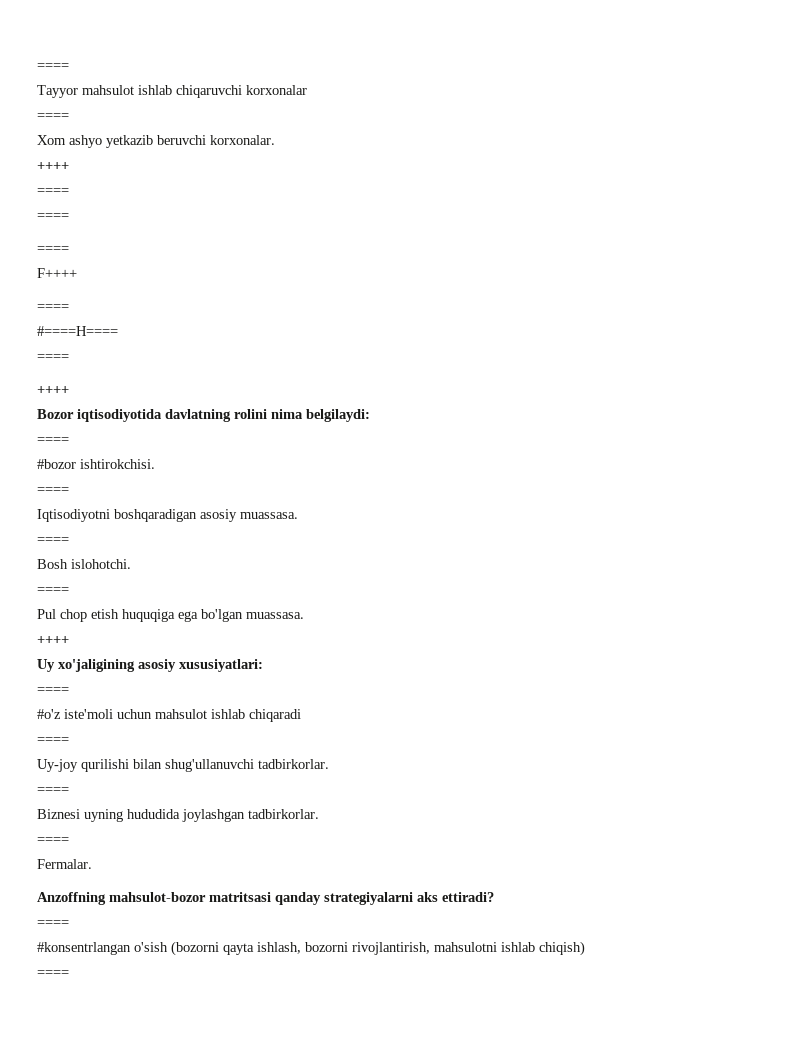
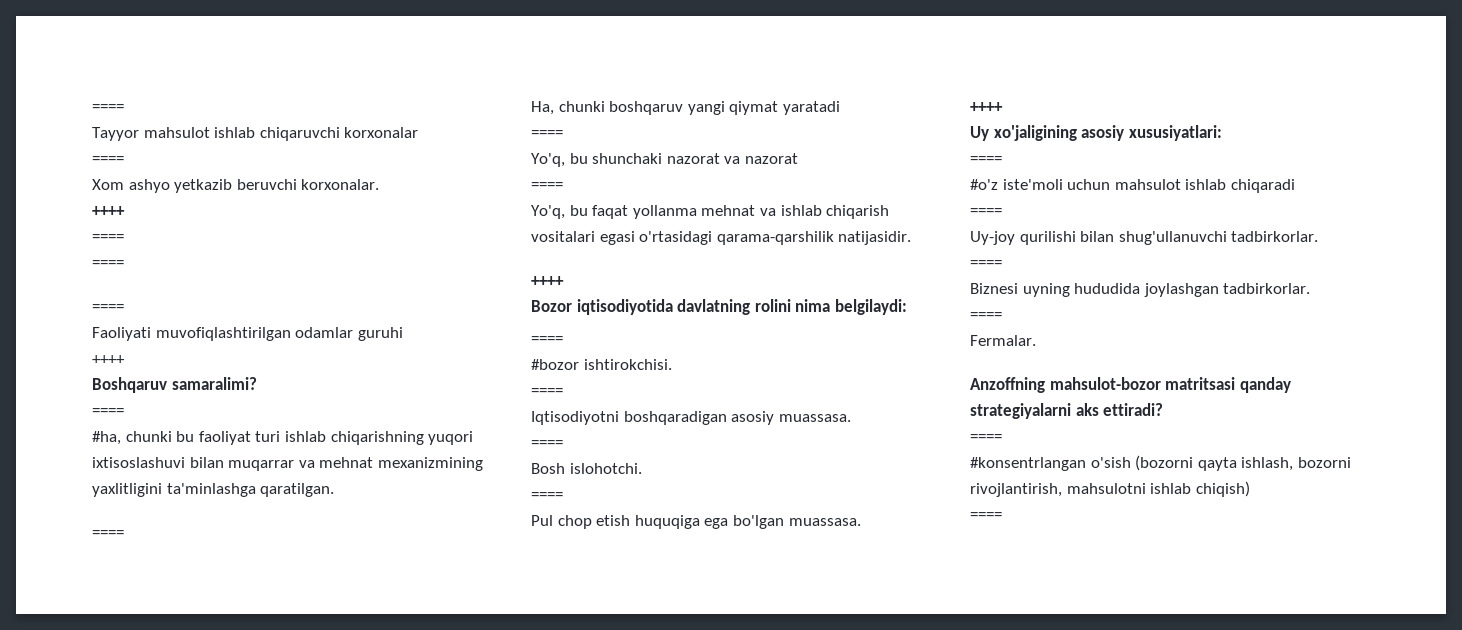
[37,268,77,278] [37,304,69,311] [37,326,118,336] [37,354,69,361] F++++ // ==== // #====H==== // ==== -> [92,327,403,341] [92,355,125,364] [92,377,257,393] [92,408,124,416] [92,431,474,445] [92,457,483,471] [92,483,335,497] [92,530,124,538] [531,101,840,115] [531,130,563,138] [531,153,798,167] [531,182,563,190] [531,205,890,219] [531,231,912,245] Faoliyati muvofiqlashtirilgan odamlar guruhi // ++++ // Boshqaruv samaralimi? // ==== // #ha, chunki bu faoliyat turi ishlab chiqarishning yuqori ixtisoslashuvi bilan muqarrar va mehnat mexanizmining yaxlitligini ta'minlashga qaratilgan. // ==== // Ha, chunki boshqaruv yangi qiymat yaratadi // ==== // Yo'q, bu shunchaki nazorat va nazorat // ==== // Yo'q, bu faqat yollanma mehnat va ishlab chiqarish vositalari egasi o'rtasidagi qarama-qarshilik natijasidir.

